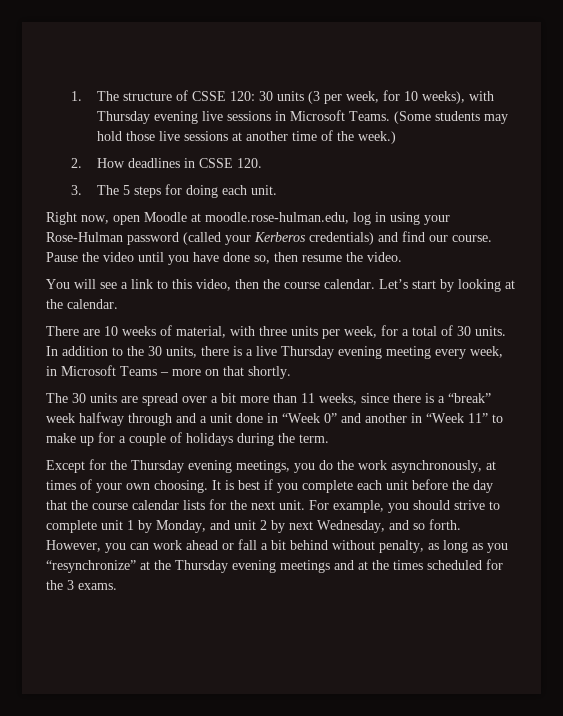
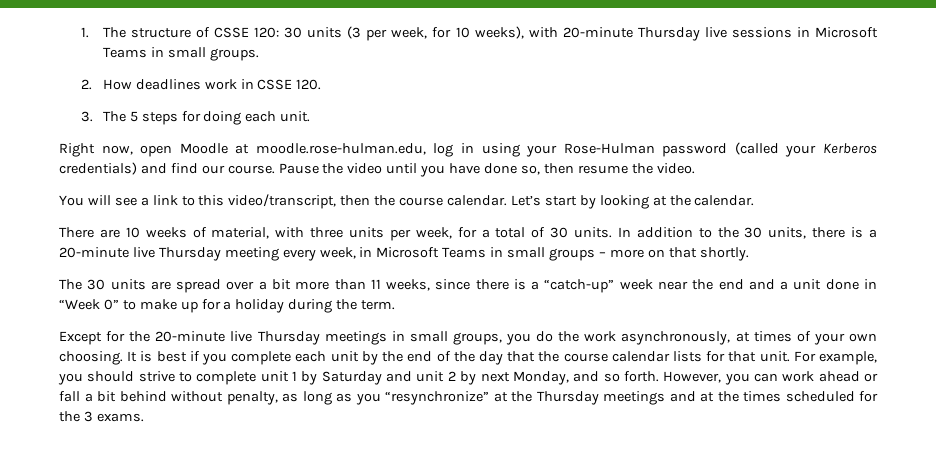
[96,111,198,124] Thursday evening -> [562,27,700,41] 20-minute Thursday
[348,111,508,124] [96,130,396,144] Teams. (Some students may hold those live sessions at another time of the week.) -> [102,47,259,61] Teams in small groups.
(180, 163) none -> [204,79,237,90] work
[196,279,231,291] video, -> [228,194,337,209] video/transcript,
[256,346,382,359] live Thursday evening -> [59,247,221,261] 20-minute live Thursday
(157, 371) none -> [490,247,596,261] in small groups
[448,393,491,403] [46,412,172,426] “break” week halfway through -> [544,279,744,293] “catch-up” week near the end
[341,413,488,423] and another in “Week 11” -> (119, 304) none
[129,432,233,446] couple of holidays -> [235,299,285,313] holiday
[131,460,290,473] Thursday evening meetings, -> [155,331,502,345] 20-minute live Thursday meetings in small groups,
[412,479,448,490] before -> [361,351,451,365] by the end of
[230,500,275,510] the next -> [728,351,757,362] that
[156,520,206,533] Monday, -> [321,371,382,385] Saturday
[317,520,385,533] Wednesday, -> [512,371,569,385] Monday,
[232,560,276,573] evening -> (599, 398) none

